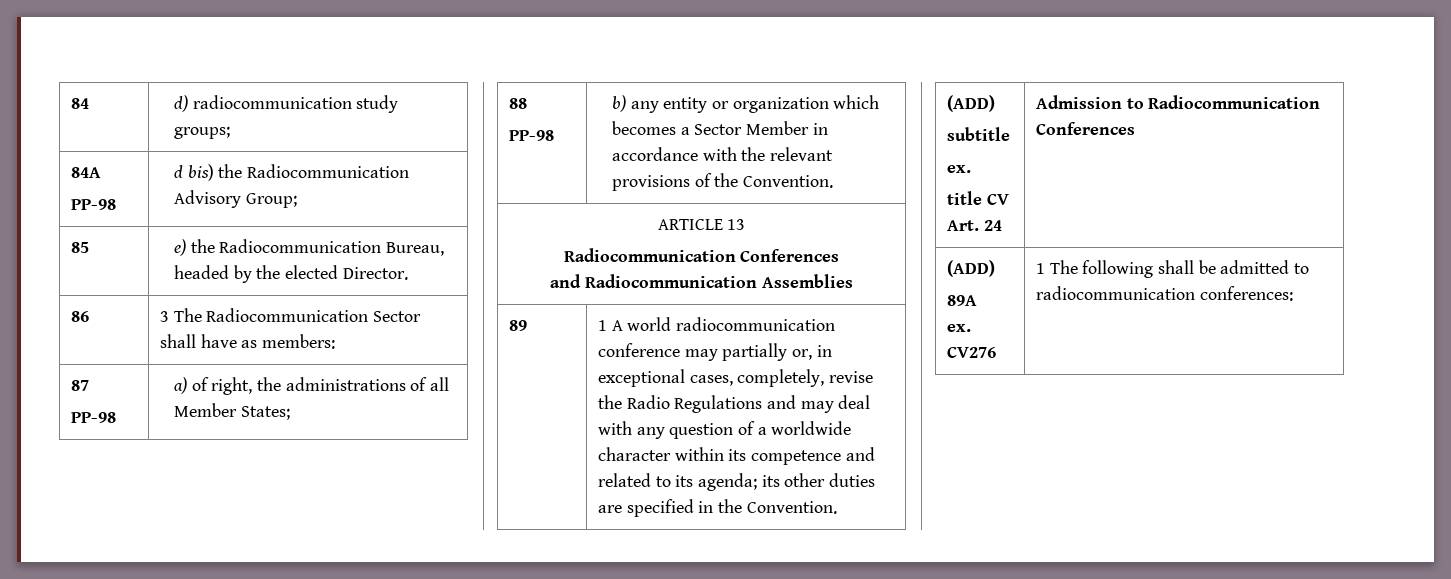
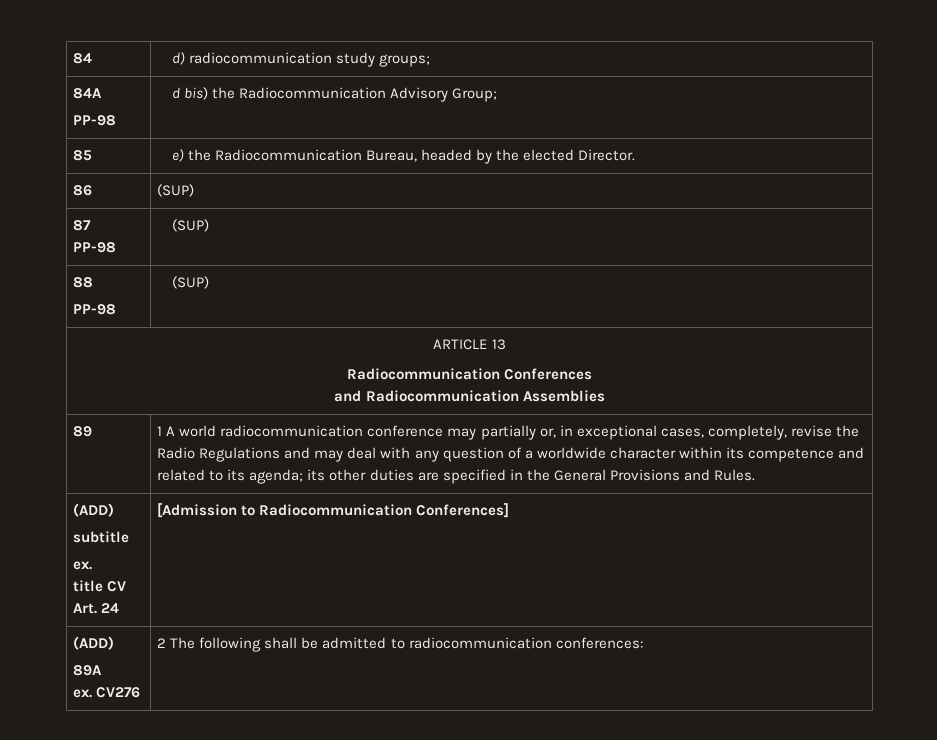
[159,308,421,322] [159,334,335,349] [70,380,89,391] [70,412,116,423] [173,377,450,395] [173,403,290,420] [508,98,527,109] [508,130,554,141] [611,95,880,113] [611,121,828,135] [611,147,833,161] [611,173,833,191] 3 The Radiocommunication Sector shall have as members: // 87 // PP-98 | a) of right, the administrations of all Member States; // 88 // PP-98 | b) any entity or organization which becomes a Sector Member in accordance with the relevant provisions of the Convention. -> [157,184,195,197] [73,220,92,231] [73,242,117,253] [171,219,209,232] [73,277,94,288] [73,304,117,315] [171,276,209,289] (SUP) // 87 // PP-98 | (SUP) // 88 // PP-98 | (SUP)
[746,501,837,514] Convention. -> [553,469,755,481] General Provisions and Rules.
[1035,95,1122,109] Admission -> [157,503,238,518] [Admission
[1035,122,1135,135] Conferences -> [416,503,510,518] Conferences]
[1035,263,1045,274] 1 -> [157,638,167,648] 2

